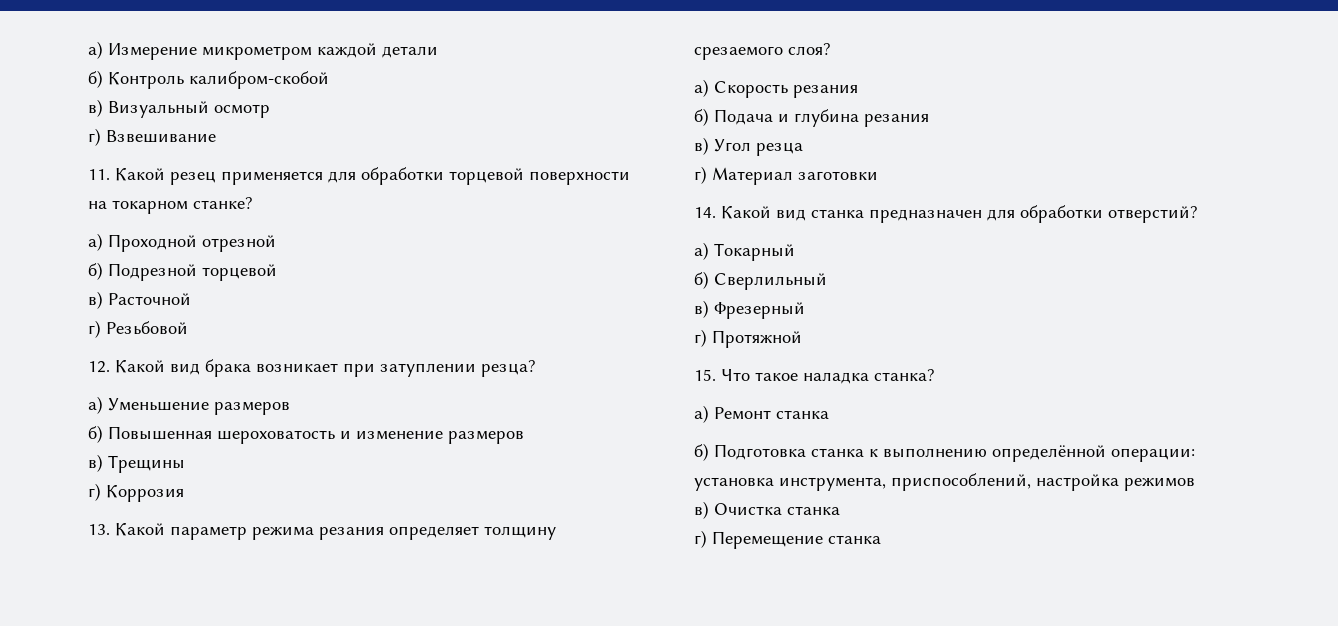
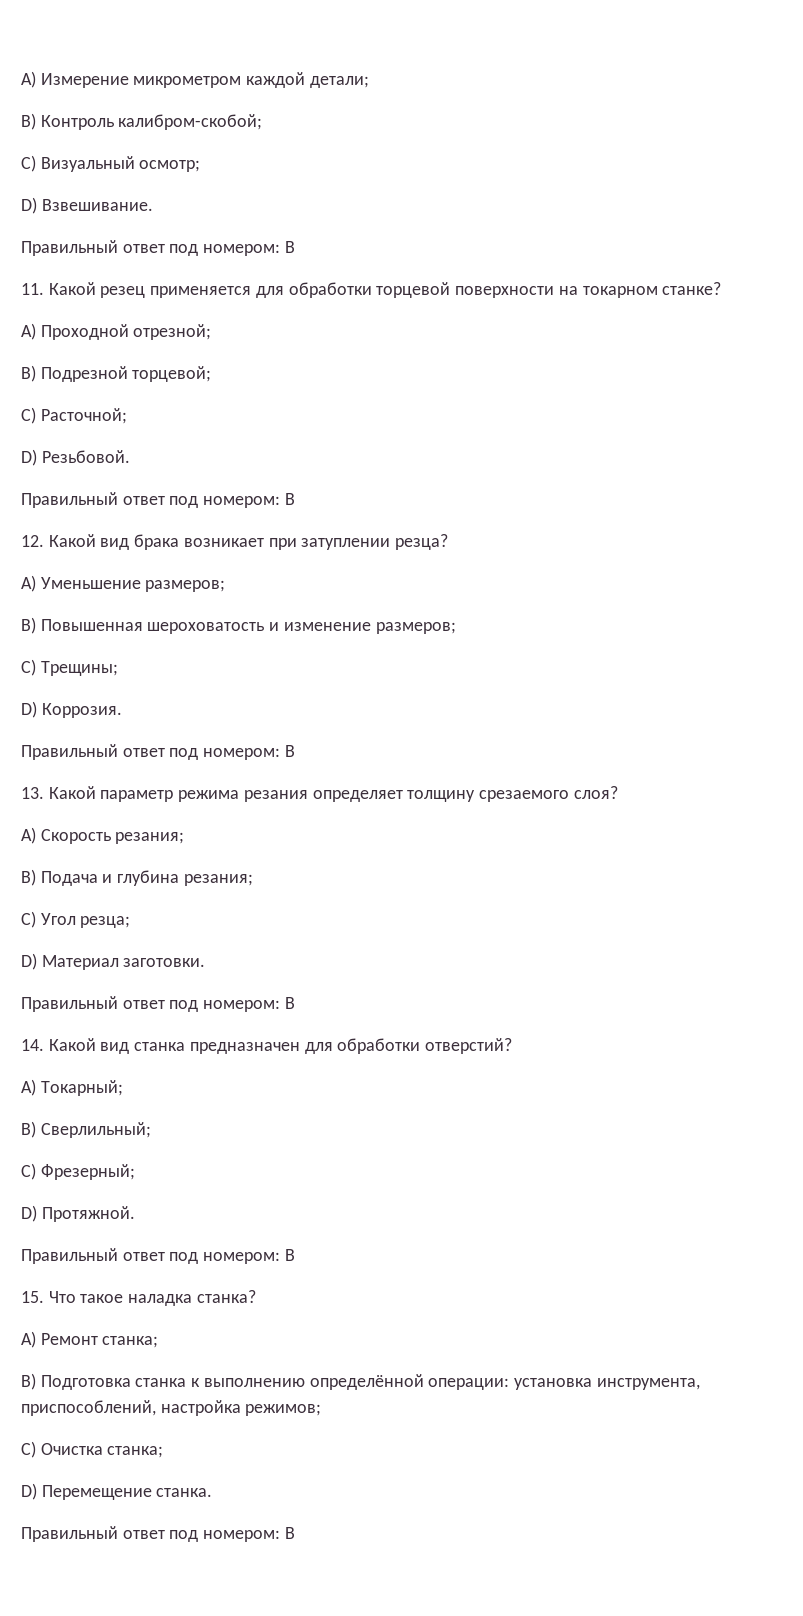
[88,41,103,59] а) -> [21,71,36,88] A)
[382,46,438,58] [88,70,329,89] [88,99,270,118] [88,128,216,146] детали // б) Контроль калибром-скобой // в) Визуальный осмотр // г) Взвешивание -> [309,76,369,88] [21,113,263,130] [21,155,201,172] [21,197,153,214] [21,240,295,256] детали; // B) Контроль калибром-скобой; // C) Визуальный осмотр; // D) Взвешивание. // Правильный ответ под номером: B
[88,233,276,252] [88,262,277,281] [88,291,191,309] [88,320,188,338] а) Проходной отрезной // б) Подрезной торцевой // в) Расточной // г) Резьбовой -> [21,323,212,340] [21,365,212,382] [21,407,127,424] [21,449,130,466] [21,492,295,508] A) Проходной отрезной; // B) Подрезной торцевой; // C) Расточной; // D) Резьбовой. // Правильный ответ под номером: B
[88,396,290,415] [88,425,524,444] [88,454,185,473] [88,483,184,502] а) Уменьшение размеров // б) Повышенная шероховатость и изменение размеров // в) Трещины // г) Коррозия -> [21,575,226,592] [21,617,456,634] [21,659,118,676] [21,701,122,718] [21,744,295,760] A) Уменьшение размеров; // B) Повышенная шероховатость и изменение размеров; // C) Трещины; // D) Коррозия. // Правильный ответ под номером: B
[694,79,858,98] [694,108,929,127] [694,137,803,156] [694,166,878,185] а) Скорость резания // б) Подача и глубина резания // в) Угол резца // г) Материал заготовки -> [21,827,185,844] [21,869,253,886] [21,911,131,928] [21,953,206,970] [21,996,295,1012] A) Скорость резания; // B) Подача и глубина резания; // C) Угол резца; // D) Материал заготовки. // Правильный ответ под номером: B
[694,242,795,261] [694,271,827,290] [694,300,805,319] [694,329,802,348] а) Токарный // б) Сверлильный // в) Фрезерный // г) Протяжной -> [21,1079,123,1096] [21,1121,151,1138] [21,1163,135,1180] [21,1205,135,1222] [21,1248,295,1264] A) Токарный; // B) Сверлильный; // C) Фрезерный; // D) Протяжной. // Правильный ответ под номером: B
[694,405,829,423] [694,443,709,461] а) Ремонт станка // б) -> [21,1331,159,1348] [21,1373,36,1390] A) Ремонт станка; // B)
[1124,477,1195,491] [694,501,840,519] [694,530,881,549] режимов // в) Очистка станка // г) Перемещение станка -> [245,1404,322,1416] [21,1441,164,1458] [21,1483,213,1500] [21,1526,295,1542] режимов; // C) Очистка станка; // D) Перемещение станка. // Правильный ответ под номером: B

